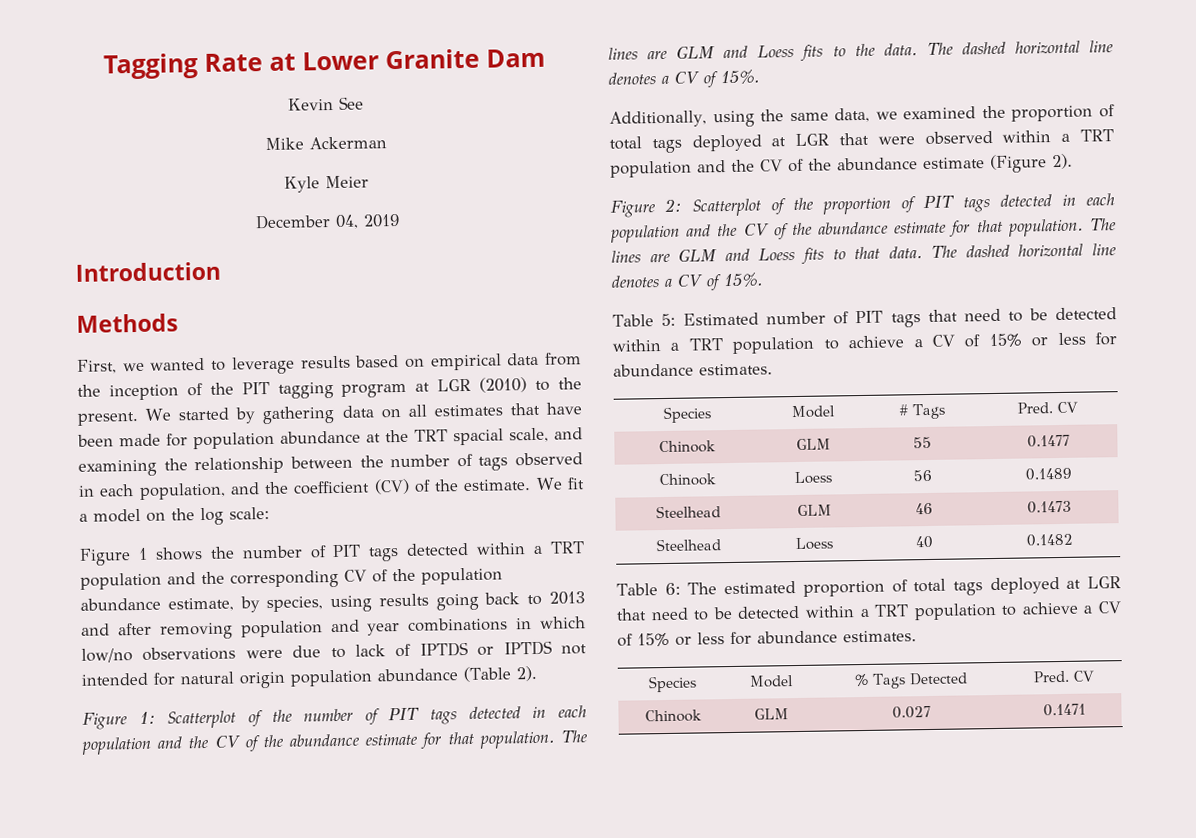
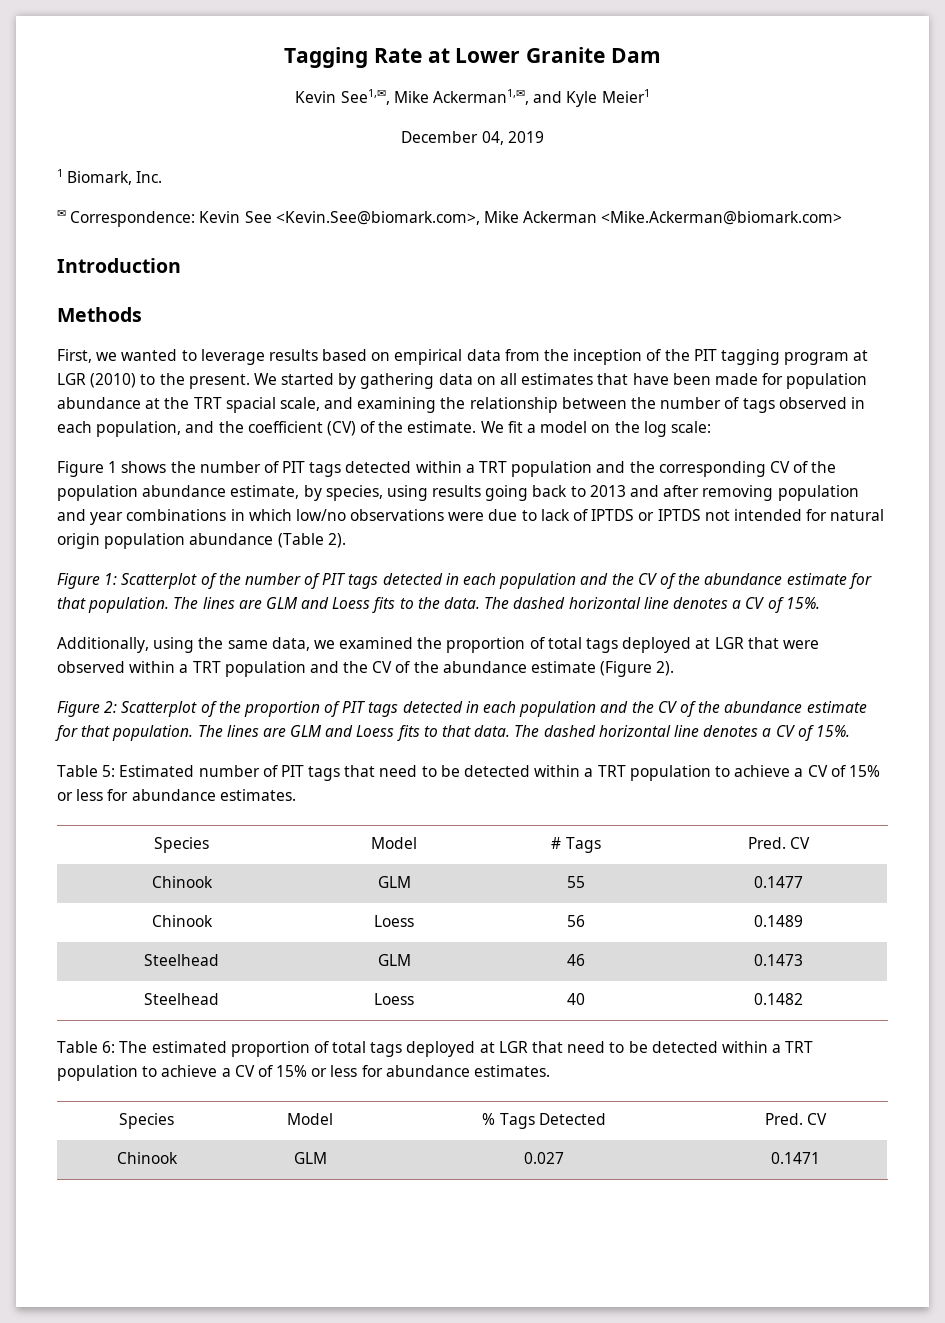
[338,96,364,110] [264,136,387,151] [284,175,369,193] [254,213,400,230] See // Mike Ackerman // Kyle Meier // December 04, 2019 -> [340,89,650,107] [401,131,544,145] [57,169,163,185] [57,210,843,227] See1,✉, Mike Ackerman1,✉, and Kyle Meier1 // December 04, 2019 // 1 Biomark, Inc. // ✉ Correspondence: Kevin See <Kevin.See@biomark.com>, Mike Ackerman <Mike.Ackerman@biomark.com>

